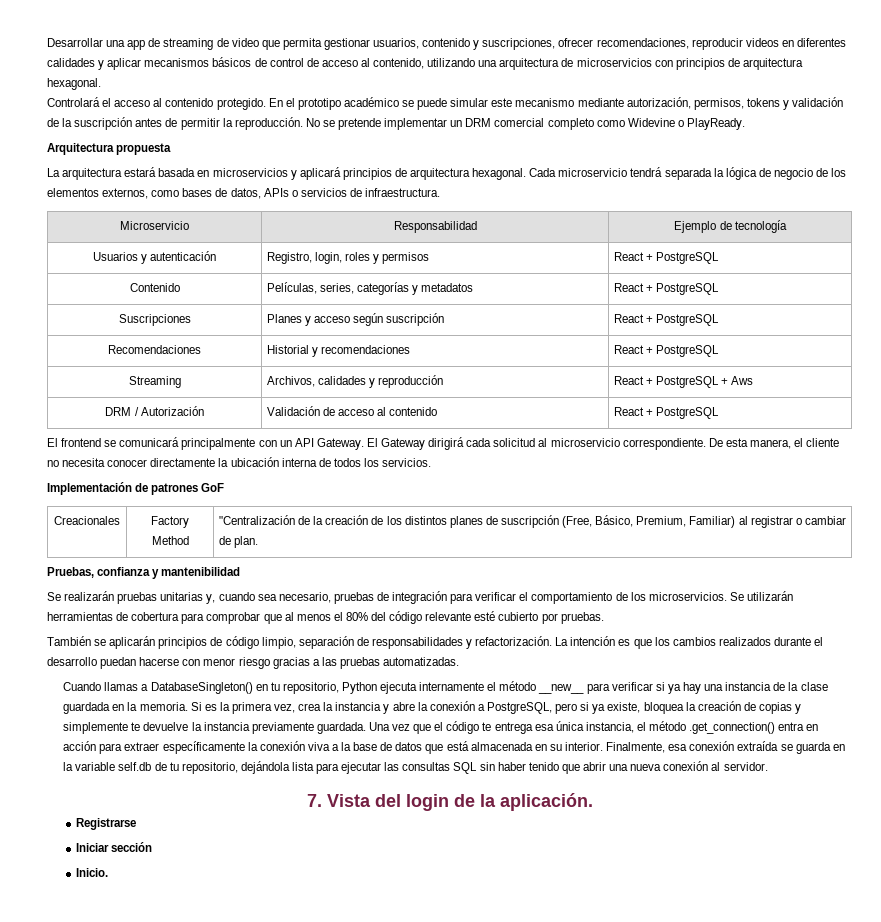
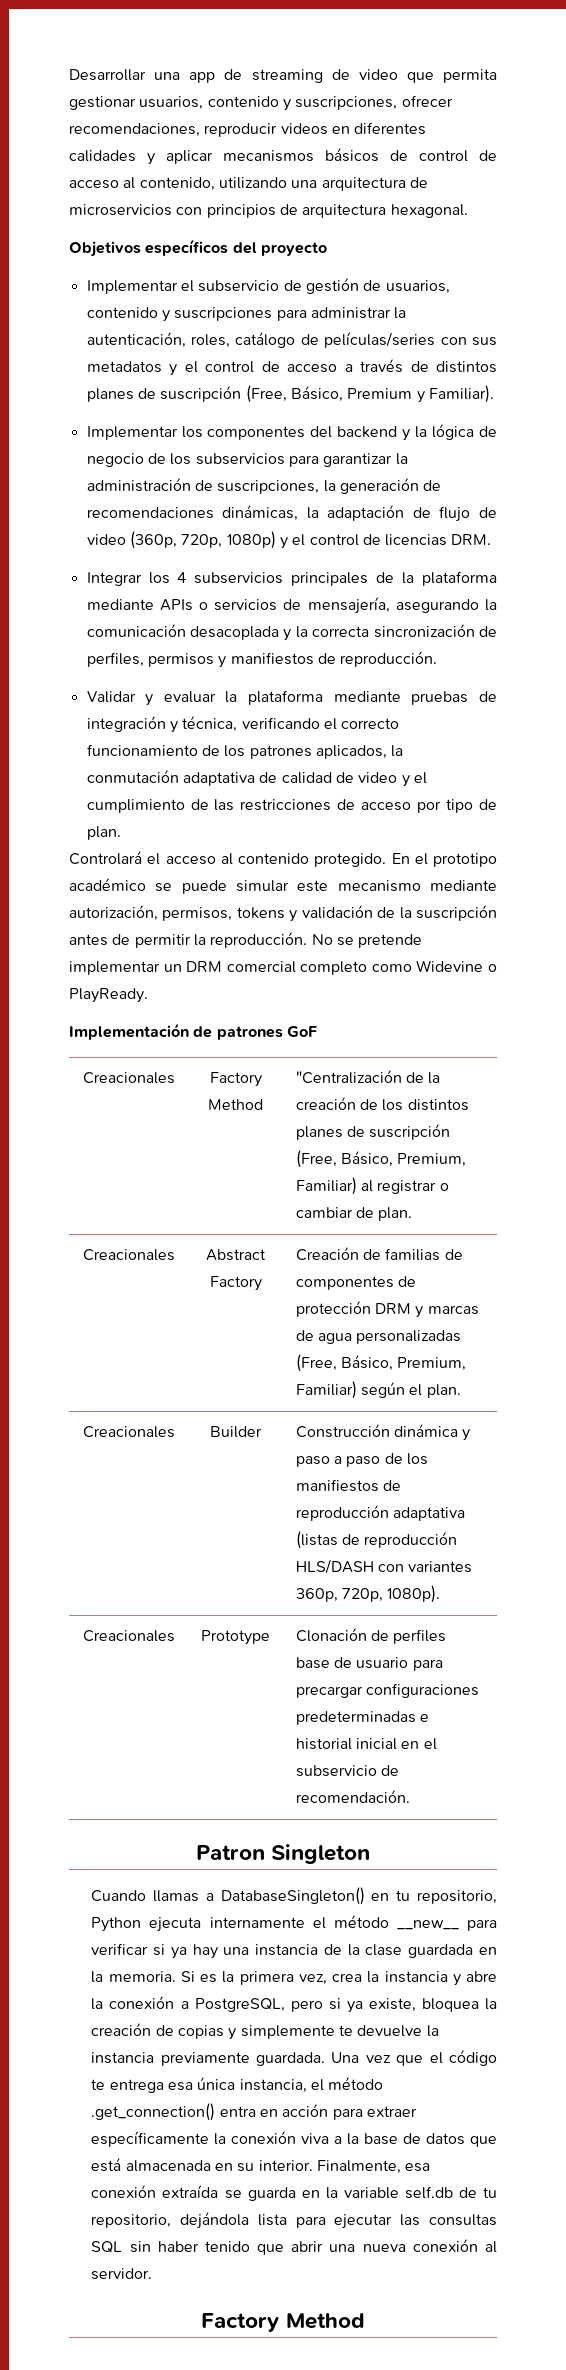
(101, 84) none -> [69,239,327,257] [86,278,450,294] [86,307,407,322] [86,332,497,348] [86,359,497,376] [86,385,494,403] [86,424,498,441] [86,453,408,467] [86,478,442,494] [86,505,497,522] [86,531,492,549] [86,571,497,586] [86,597,497,614] [86,624,497,641] [86,651,438,668] [86,690,497,706] [86,716,400,733] [86,744,404,759] [86,770,427,787] [86,799,498,813] [86,826,121,840] // Objetivos específicos del proyecto // Implementar el subservicio de gestión de usuarios, contenido y suscripciones para administrar la autenticación, roles, catálogo de películas/series con sus metadatos y el control de acceso a través de distintos planes de suscripción (Free, Básico, Premium y Familiar). // Implementar los componentes del backend y la lógica de negocio de los subservicios para garantizar la administración de suscripciones, la generación de recomendaciones dinámicas, la adaptación de flujo de video (360p, 720p, 1080p) y el control de licencias DRM. // Integrar los 4 subservicios principales de la plataforma mediante APIs o servicios de mensajería, asegurando la comunicación desacoplada y la correcta sincronización de perfiles, permisos y manifiestos de reproducción. // Validar y evaluar la plataforma mediante pruebas de integración y técnica, verificando el correcto funcionamiento de los patrones aplicados, la conmutación adaptativa de calidad de video y el cumplimiento de las restricciones de acceso por tipo de plan.
[47,143,172,155] [47,167,847,180] [47,188,441,199] [120,221,189,230] [393,221,477,233] [674,220,787,233] [92,251,217,264] [267,252,430,264] [614,252,720,264] [129,283,180,292] [267,282,474,295] [614,283,720,295] [118,314,191,326] [267,313,445,326] [614,314,720,326] [108,345,201,354] [267,345,411,357] [614,345,720,357] [128,376,181,388] [267,375,444,388] [614,376,754,388] [105,406,204,416] [267,406,438,416] [614,407,720,419] [47,437,840,450] [47,457,432,467] // Arquitectura propuesta // La arquitectura estará basada en microservicios y aplicará principios de arquitectura hexagonal. Cada microservicio tendrá separada la lógica de negocio de los elementos externos, como bases de datos, APIs o servicios de infraestructura. // Microservicio | Responsabilidad | Ejemplo de tecnología // Usuarios y autenticación | Registro, login, roles y permisos | React + PostgreSQL // Contenido | Películas, series, categorías y metadatos | React + PostgreSQL // Suscripciones | Planes y acceso según suscripción | React + PostgreSQL // Recomendaciones | Historial y recomendaciones | React + PostgreSQL // Streaming | Archivos, calidades y reproducción | React + PostgreSQL + Aws // DRM / Autorización | Validación de acceso al contenido | React + PostgreSQL // El frontend se comunicará principalmente con un API Gateway. El Gateway dirigirá cada solicitud al microservicio correspondiente. De esta manera, el cliente no necesita conocer directamente la ubicación interna de todos los servicios. -> (148, 995) none
[47,567,241,579] [47,591,793,604] [47,611,604,624] [47,636,824,649] [47,657,460,669] // Pruebas, confianza y mantenibilidad // Se realizarán pruebas unitarias y, cuando sea necesario, pruebas de integración para verificar el comportamiento de los microservicios. Se utilizarán herramientas de cobertura para comprobar que al menos el 80% del código relevante esté cubierto por pruebas. // También se aplicarán principios de código limpio, separación de responsabilidades y refactorización. La intención es que los cambios realizados durante el desarrollo puedan hacerse con menor riesgo gracias a las pruebas automatizadas. -> [82,1249,175,1261] [206,1249,266,1261] [209,1276,262,1291] [295,1247,463,1261] [295,1276,416,1290] [295,1301,479,1318] [295,1330,462,1344] [295,1354,467,1372] [295,1381,461,1399] [82,1426,175,1438] [210,1426,262,1438] [295,1424,471,1441] [295,1453,428,1467] [295,1479,401,1492] [295,1505,465,1521] [295,1531,458,1549] [295,1559,473,1574] [295,1585,441,1603] [82,1630,175,1642] [201,1630,270,1645] [295,1628,447,1644] [295,1657,443,1671] [295,1683,479,1698] [295,1711,429,1725] [295,1738,437,1750] [295,1765,399,1777] [295,1790,410,1803] [195,1844,371,1864] // Creacionales | Abstract Factory | Creación de familias de componentes de protección DRM y marcas de agua personalizadas (Free, Básico, Premium, Familiar) según el plan. // Creacionales | Builder | Construcción dinámica y paso a paso de los manifiestos de reproducción adaptativa (listas de reproducción HLS/DASH con variantes 360p, 720p, 1080p). // Creacionales | Prototype | Clonación de perfiles base de usuario para precargar configuraciones predeterminadas e historial inicial en el subservicio de recomendación. // Patron Singleton
[306,793,593,811] [75,818,136,830] [75,842,152,852] [75,868,108,877] 7. Vista del login de la aplicación. // Registrarse // Iniciar sección // Inicio. -> [201,2313,365,2332] Factory Method

